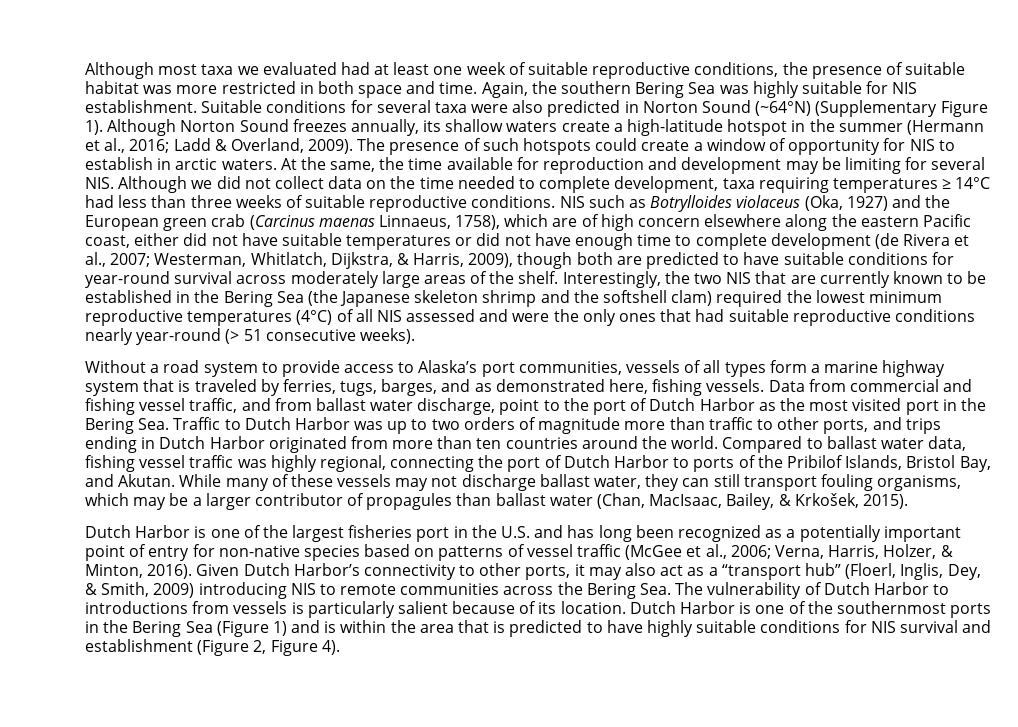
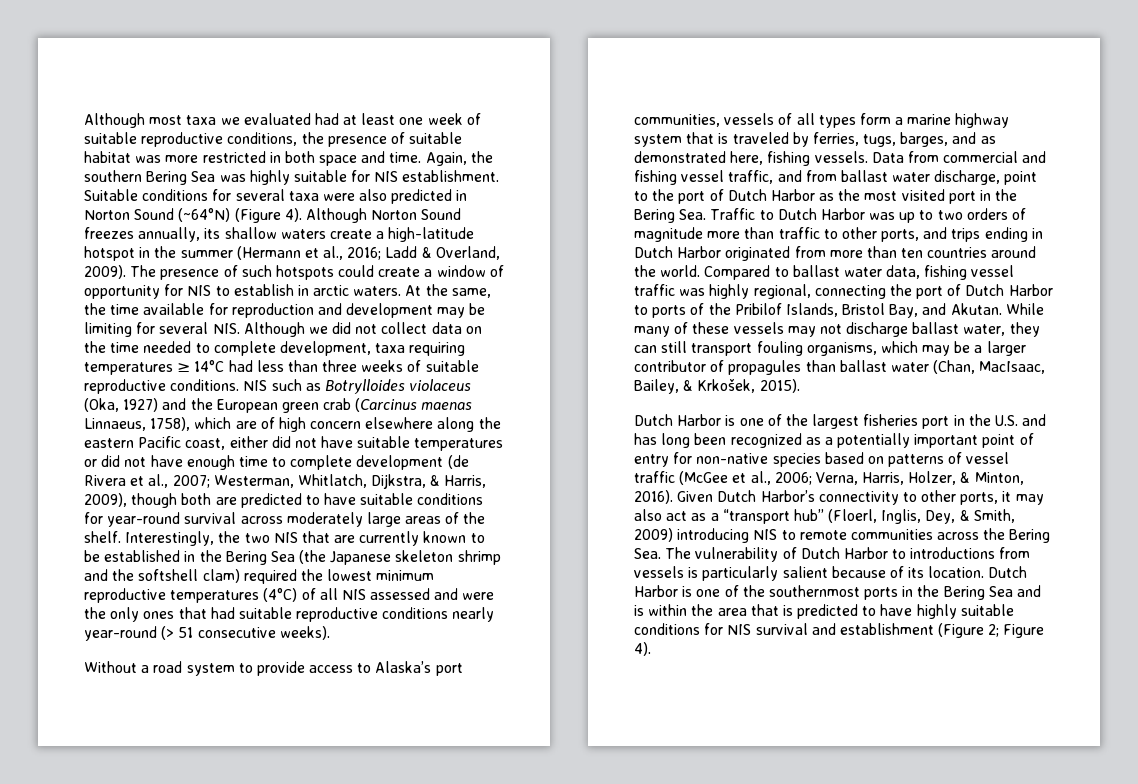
[815,100,988,117] [85,120,103,135] (Supplementary Figure 1). -> [234,208,302,223] (Figure 4).
[216,621,287,637] (Figure 1) -> (1013, 591) none
[253,640,267,654] 2, -> [988,624,1000,637] 2;

